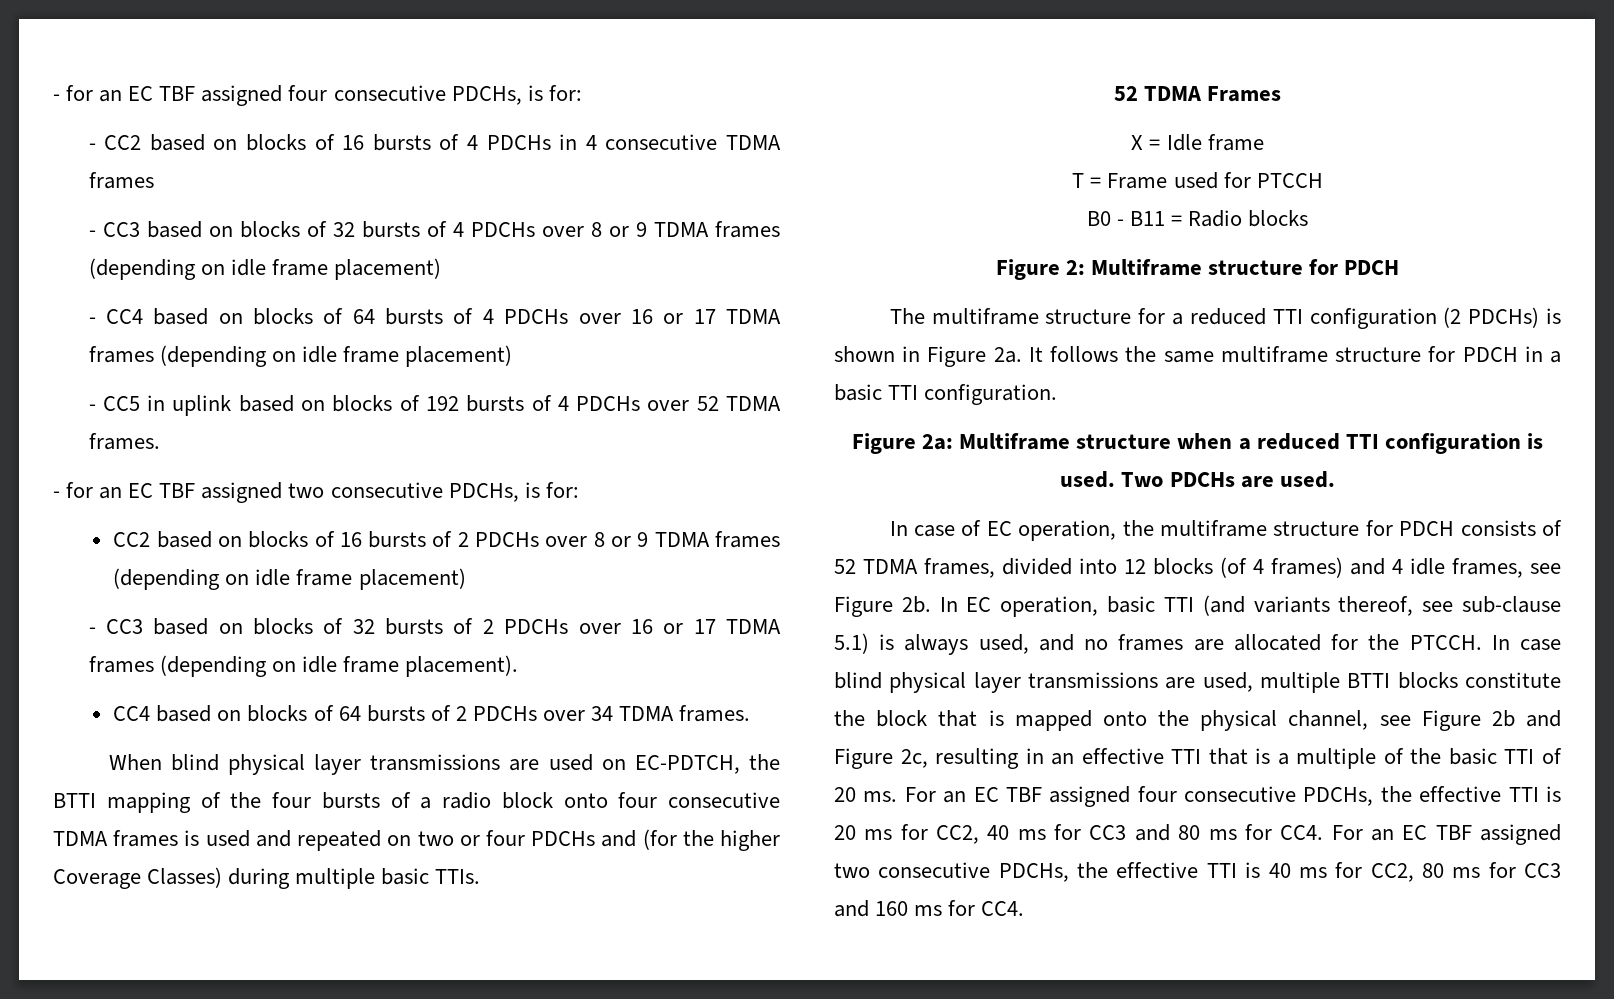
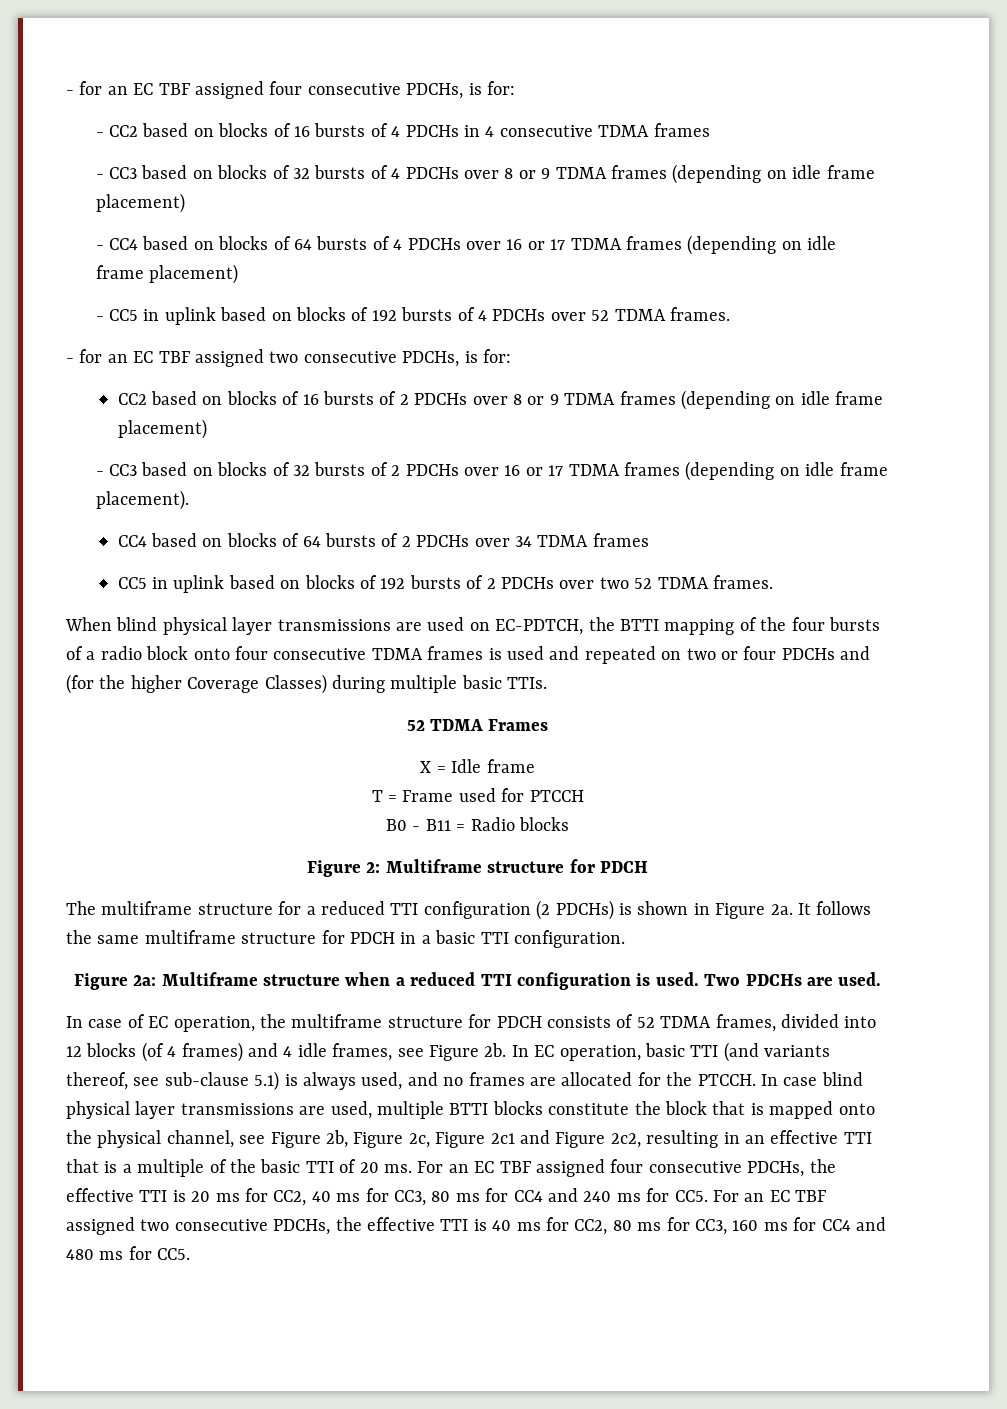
(675, 713) none -> [592,533,649,547] [117,575,709,593] frames // CC5 in uplink based on blocks of 192 bursts of 2 PDCHs over two 52 TDMA
[1491,710,1515,727] 2b -> [326,1130,515,1148] 2b, Figure 2c, Figure 2c1
[900,749,928,768] 2c, -> [610,1133,641,1148] 2c2,
[1089,824,1324,841] CC3 and 80 ms for CC4. -> [394,1188,708,1206] CC3, 80 ms for CC4 and 240 ms for CC5.
[1524,863,1561,878] [834,900,869,917] CC3 and -> [694,1219,727,1235] CC3,
[981,901,1025,916] CC4. -> [821,1217,886,1231] [66,1246,191,1260] CC4 and 480 ms for CC5.

